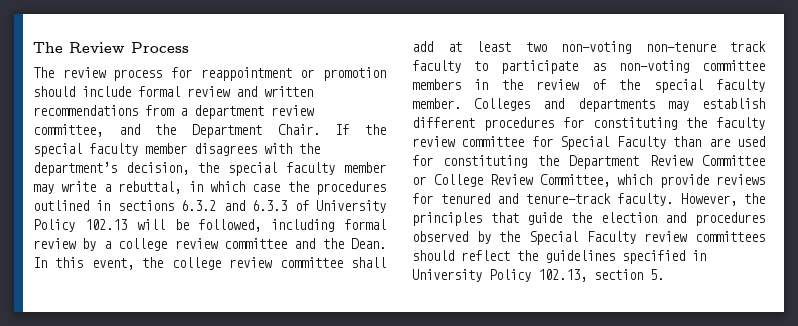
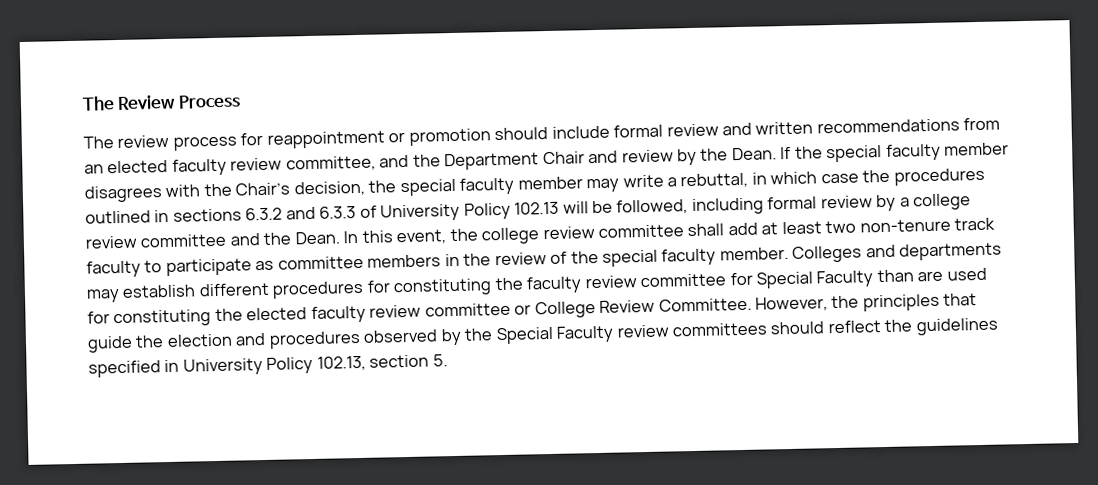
[180,105,264,119] a department -> [84,158,227,176] an elected faculty
[277,124,320,135] Chair. -> [542,147,777,166] Chair and review by the Dean.
[33,162,117,176] department’s -> [235,182,291,196] Chair’s
[561,41,631,54] non-voting -> (857, 227) none
[618,60,689,73] non-voting -> (275, 265) none
[569,155,765,169] [412,174,765,188] [412,193,673,206] Department Review Committee or College Review Committee, which provide reviews for tenured and tenure-track faculty. -> [246,297,752,324] elected faculty review committee or College Review Committee.

